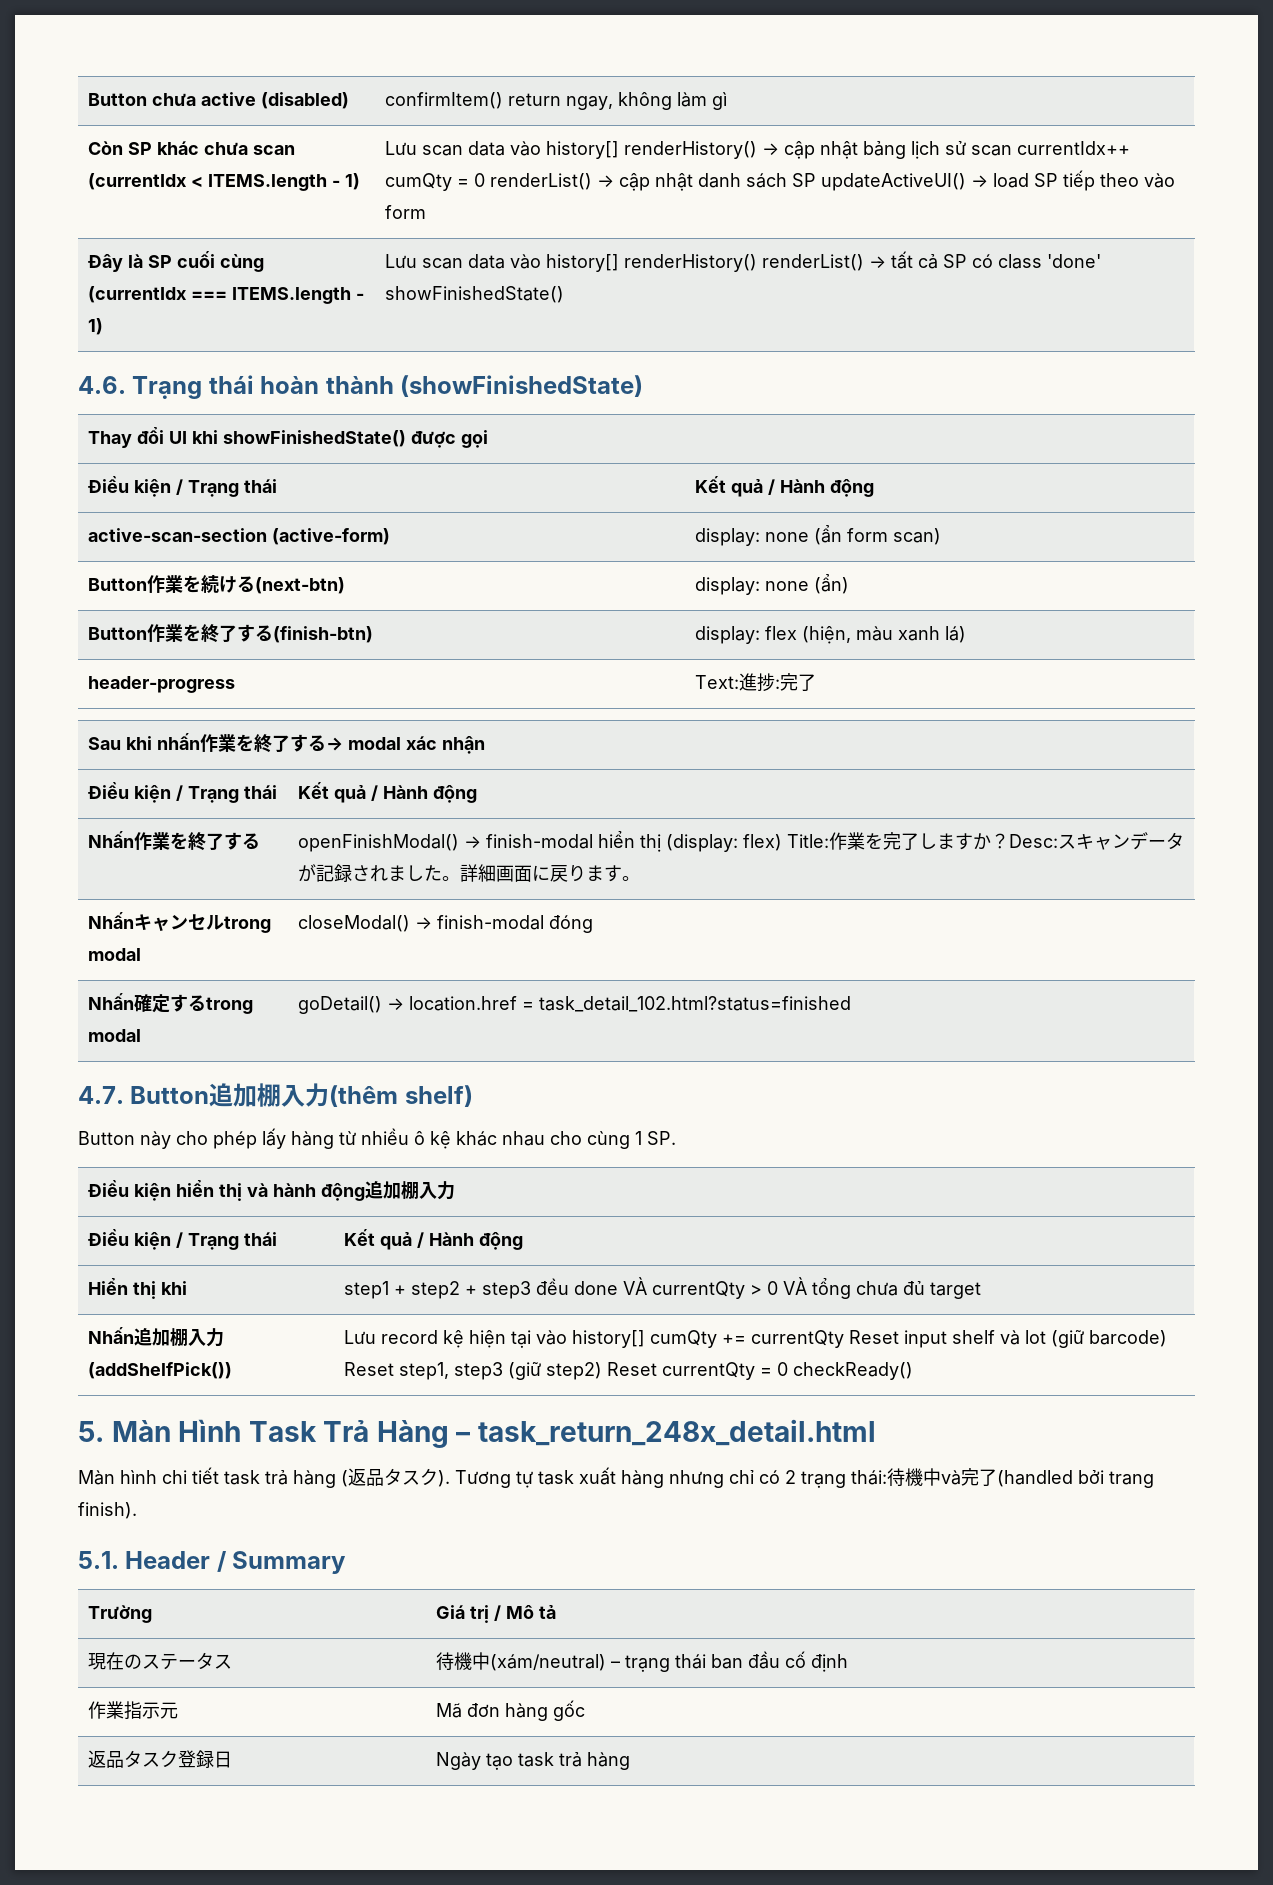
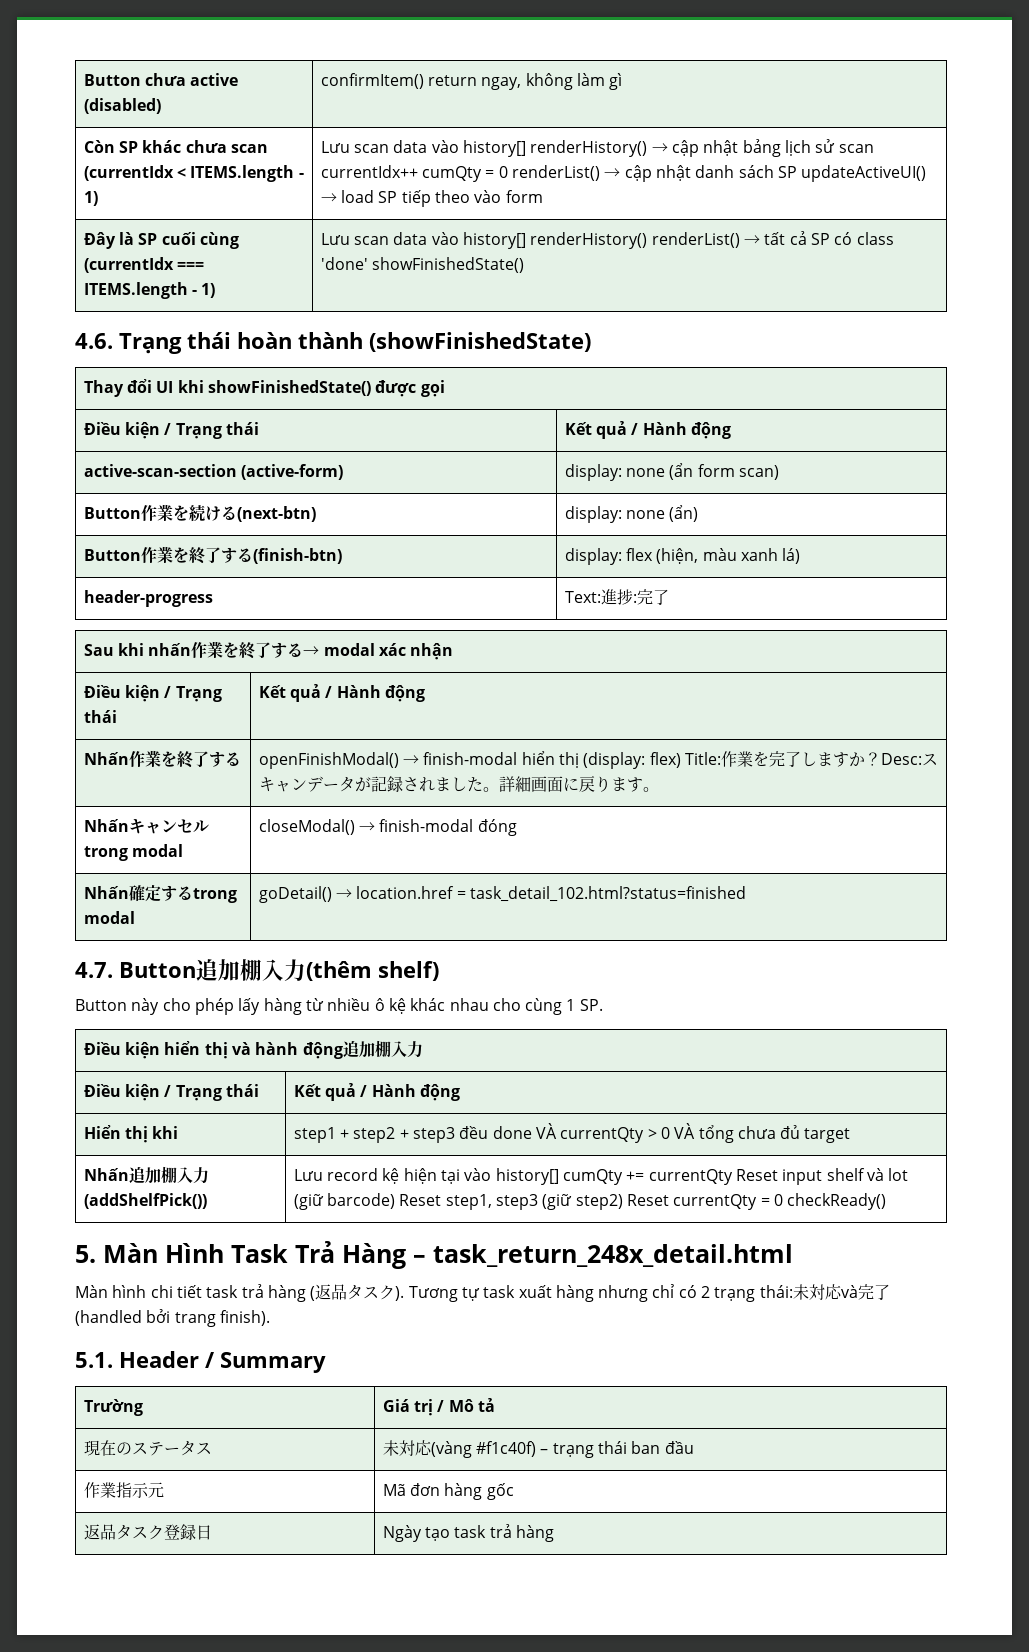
[887,1468,941,1487] 待機中 -> [792,1284,842,1300] 未対応
[436,1652,607,1671] 待機中(xám/neutral) -> [382,1440,536,1458] 未対応(vàng #f1c40f)
[785,1651,849,1672] cố định -> (694, 1447) none

